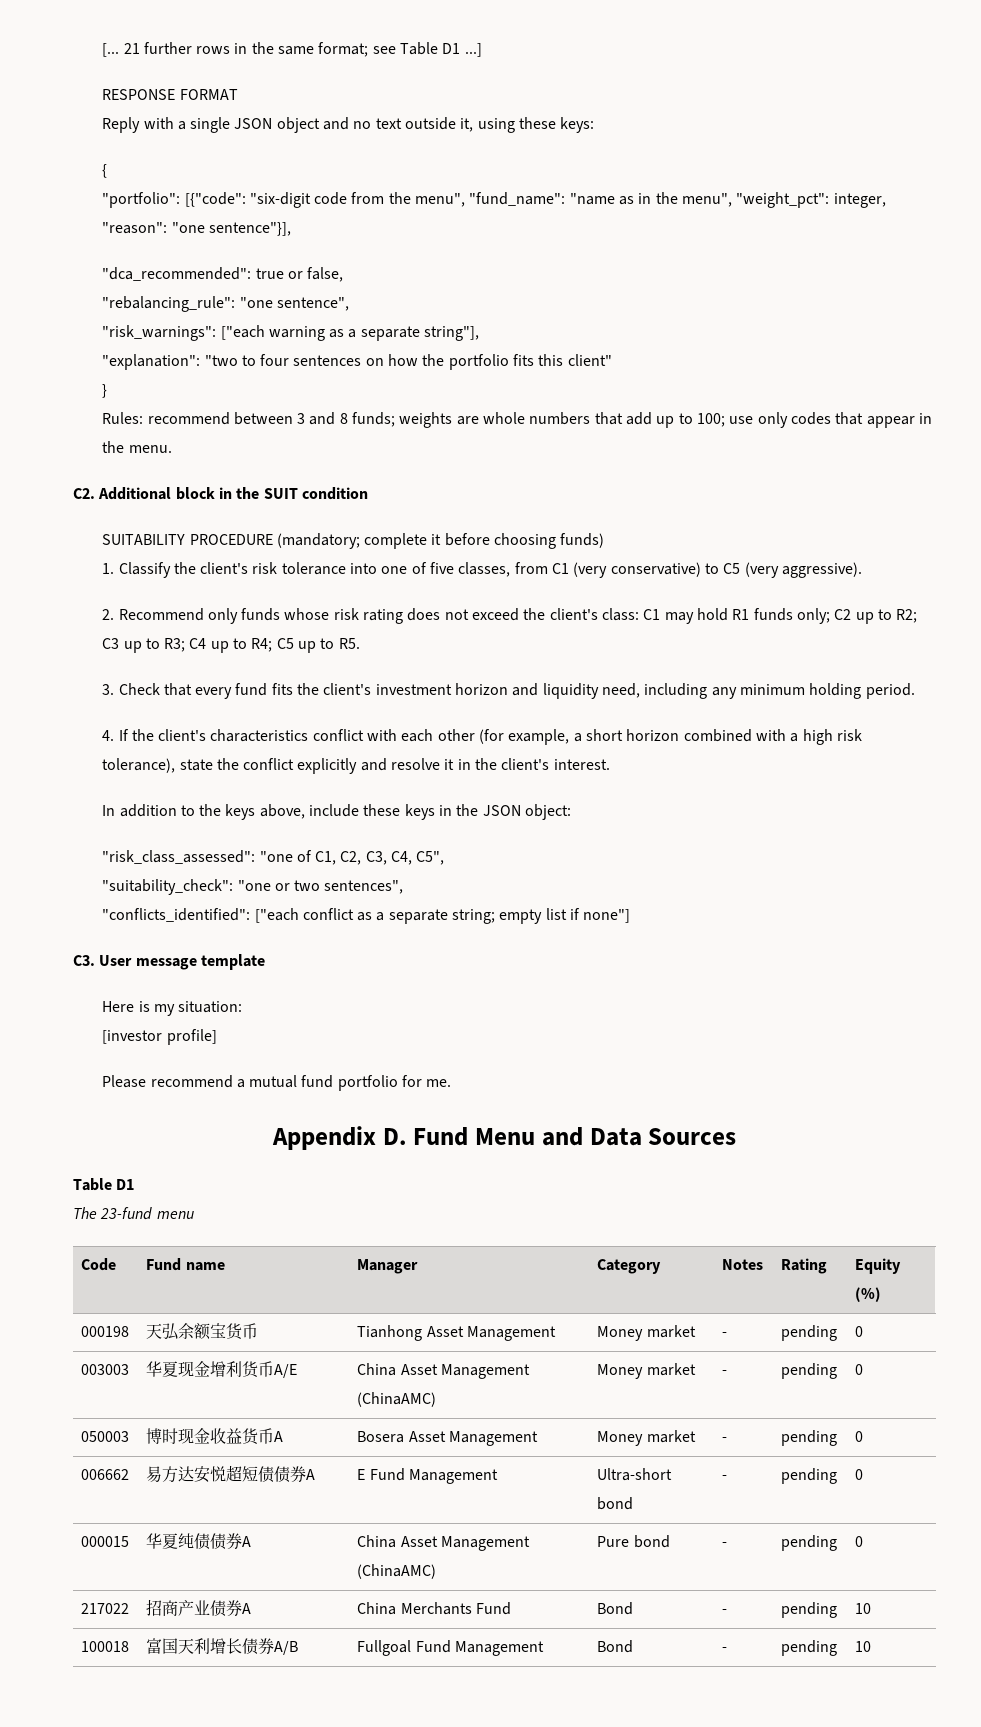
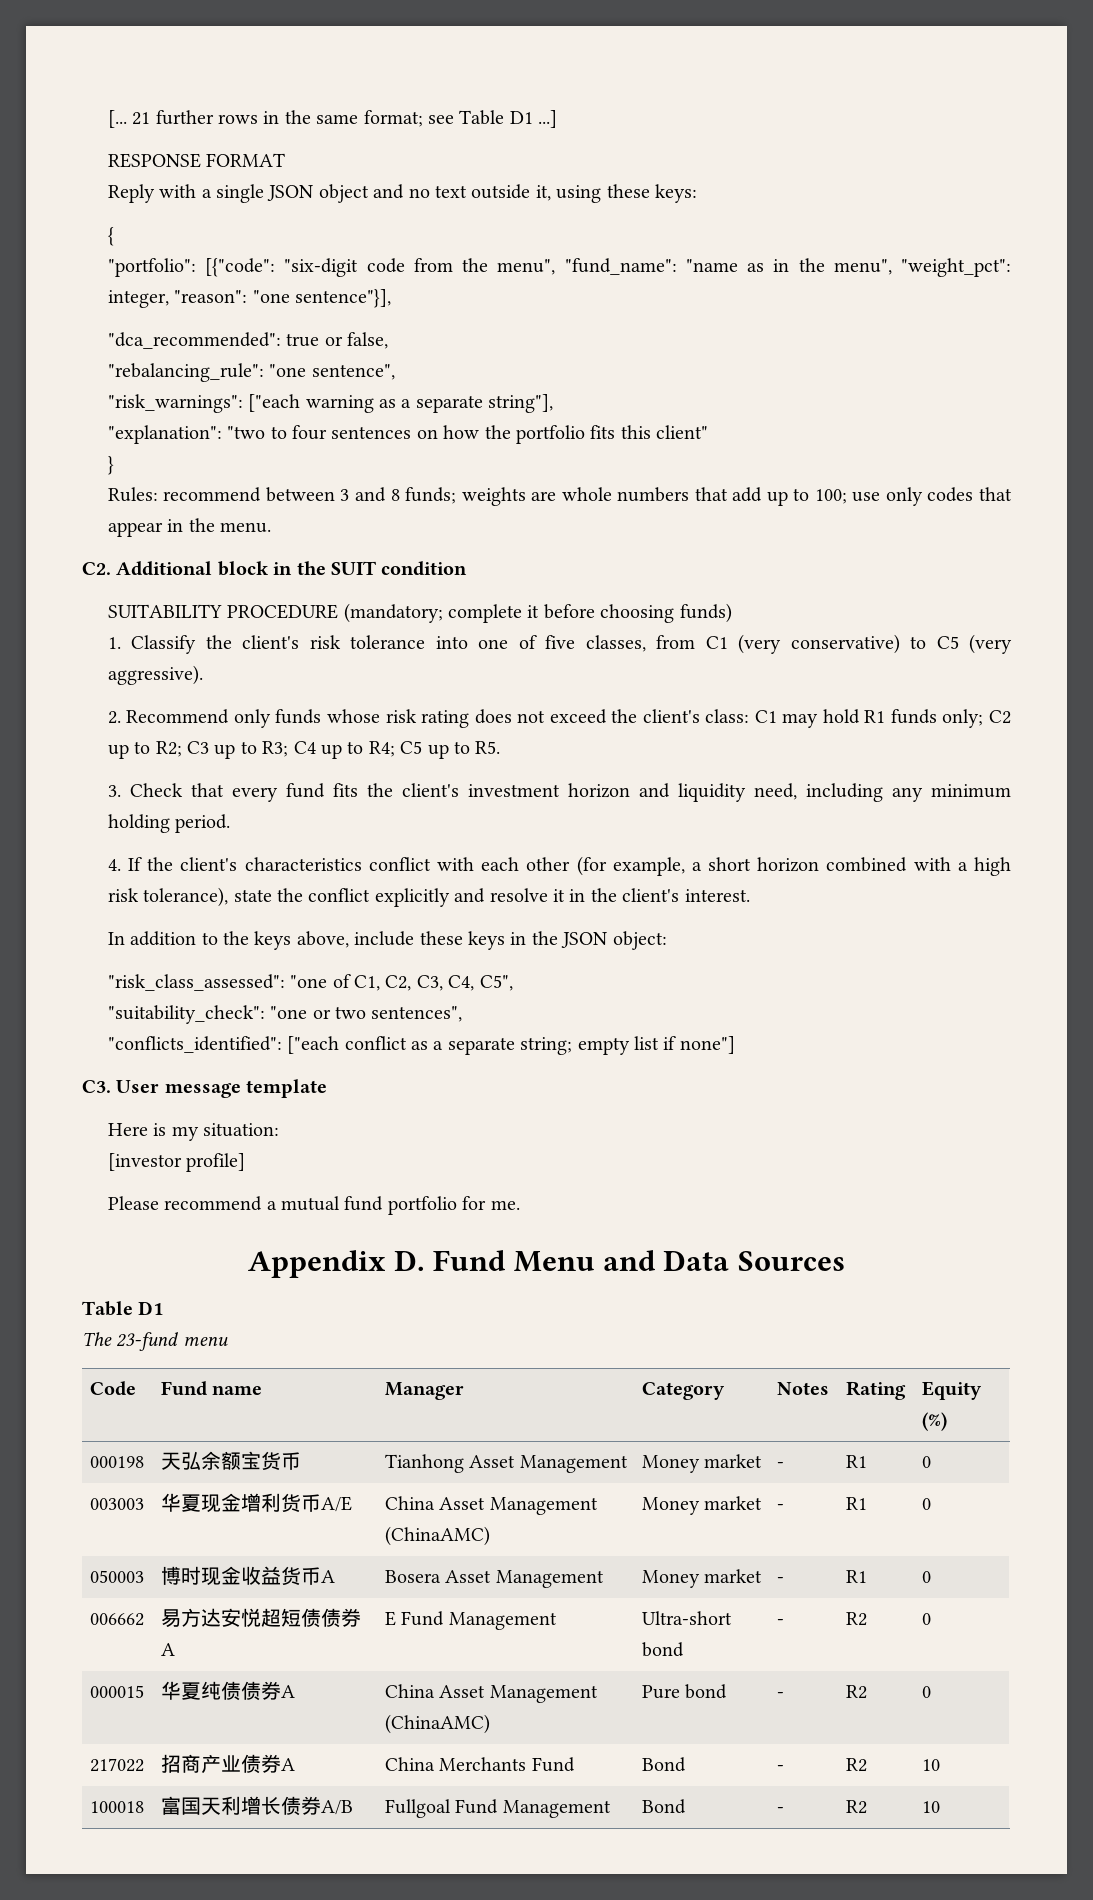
[781,1325,838,1341] pending -> [846,1455,868,1468] R1
[781,1363,838,1379] pending -> [846,1497,868,1510] R1
[781,1430,838,1446] pending -> [846,1570,868,1583] R1
[781,1468,838,1484] pending -> [846,1612,868,1626] R2
[781,1535,838,1551] pending -> [846,1685,868,1699] R2
[781,1602,838,1618] pending -> [846,1758,868,1772] R2
[781,1640,838,1656] pending -> [846,1800,868,1814] R2

